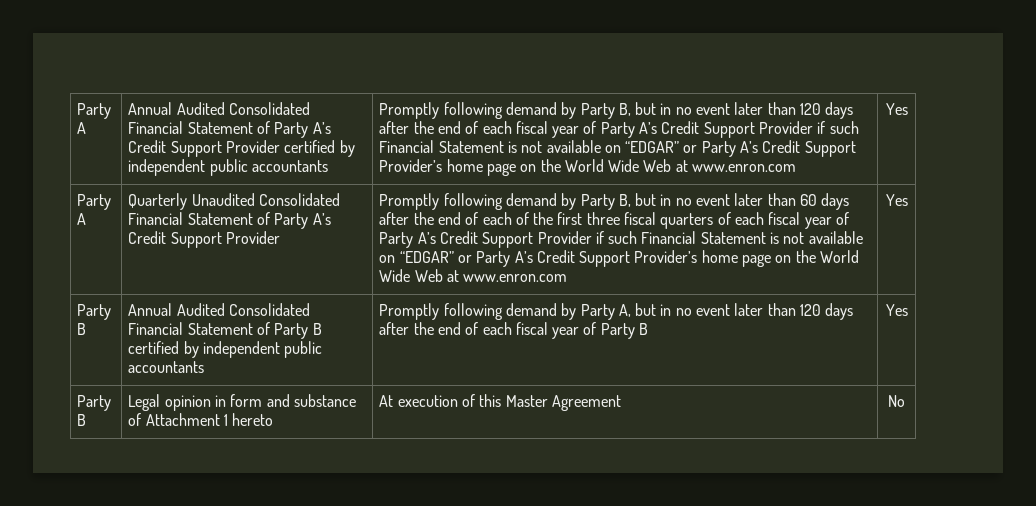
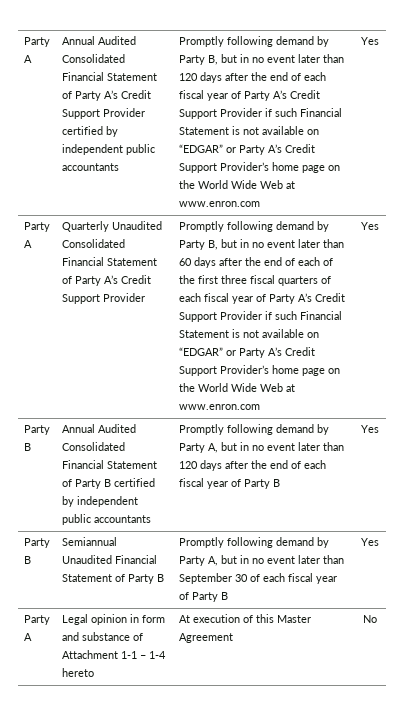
(87, 420) none -> [61,537,117,546] [61,555,157,564] [61,574,164,584] [178,537,329,548] [178,555,344,566] [178,573,337,584] [178,592,228,602] [361,538,379,546] [23,615,50,625] [23,633,32,641] | Semiannual Unaudited Financial Statement of Party B | Promptly following demand by Party A, but in no event later than September 30 of each fiscal year of Party B | Yes // Party A
[223,414,228,426] 1 -> [120,651,166,659] 1-1 – 1-4

